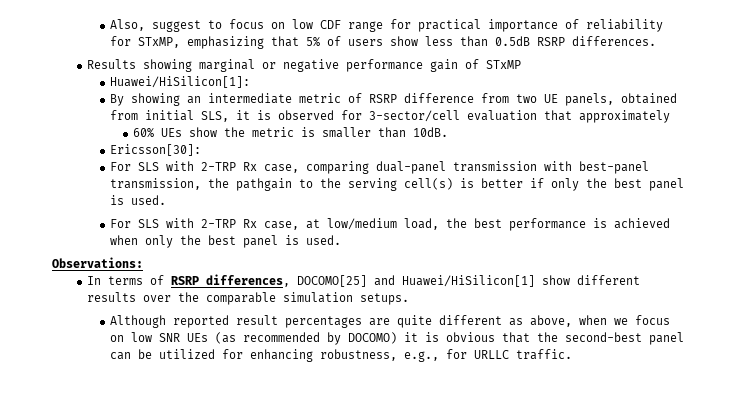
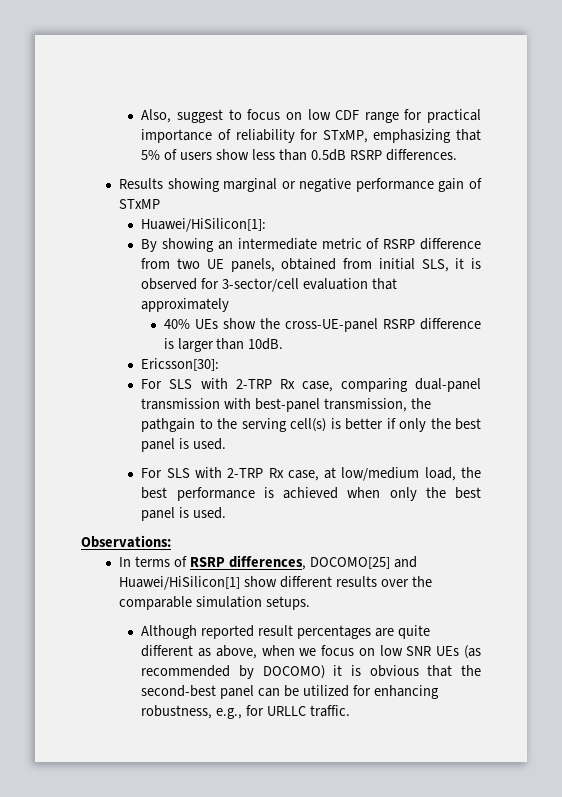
[132,128,154,138] 60% -> [163,319,190,329] 40%
[251,127,371,138] metric is smaller -> [284,318,482,332] [163,338,214,352] cross-UE-panel RSRP difference is larger

